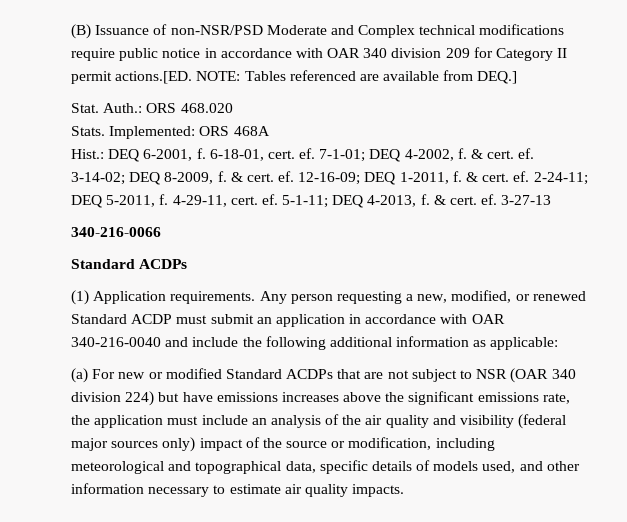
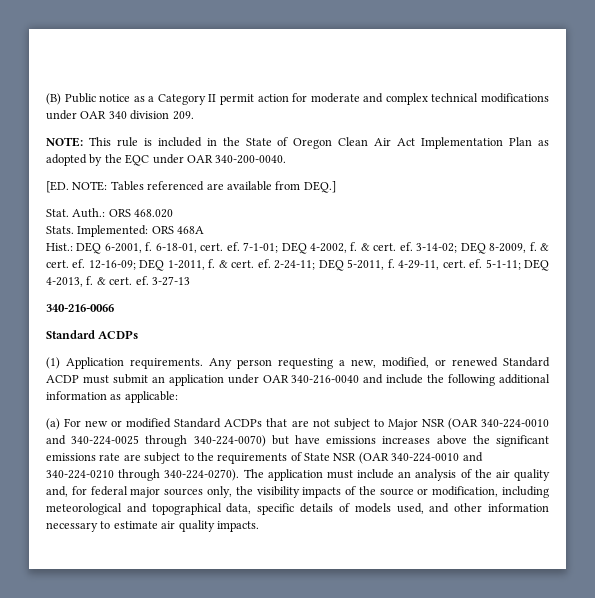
[95,24,565,38] [71,47,568,61] [71,71,193,84] Issuance of non-NSR/PSD Moderate and Complex technical modifications require public notice in accordance with OAR 340 division 209 for Category II permit actions.[ED. -> [64,93,549,105] [46,110,194,120] [46,137,549,149] [46,154,287,166] [46,181,69,193] Public notice as a Category II permit action for moderate and complex technical modifications under OAR 340 division 209. // NOTE: This rule is included in the State of Oregon Clean Air Act Implementation Plan as adopted by the EQC under OAR 340-200-0040. // [ED.
[349,314,468,324] in accordance with -> [227,374,259,384] under
[476,368,576,383] [71,391,155,406] NSR (OAR 340 division 224) -> [387,418,549,430] [46,435,266,447] Major NSR (OAR 340-224-0010 and 340-224-0025 through 340-224-0070)
[542,393,570,404] [71,415,90,425] rate, the -> [99,452,483,464] [46,469,264,481] rate are subject to the requirements of State NSR (OAR 340-224-0010 and 340-224-0210 through 340-224-0270). The
[432,414,567,429] [71,437,243,452] and visibility (federal major sources only) impact -> [46,486,342,498] and, for federal major sources only, the visibility impacts

